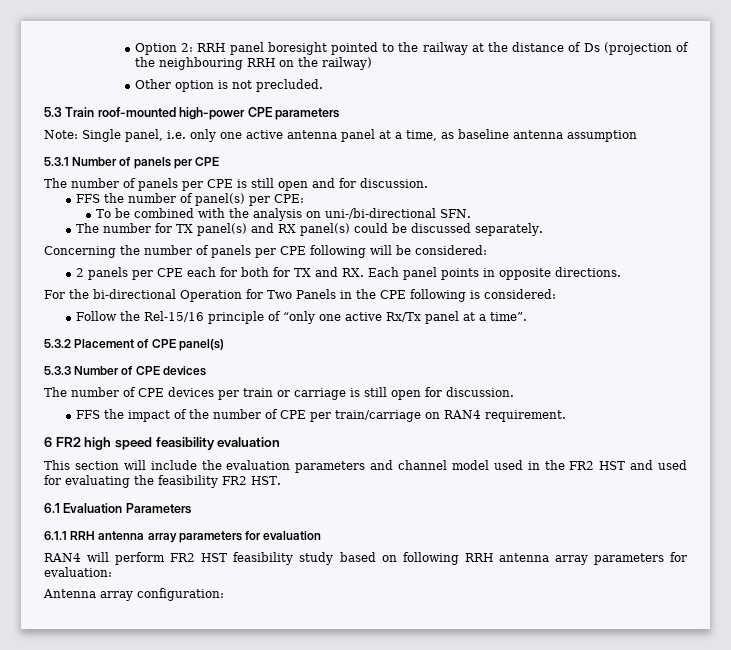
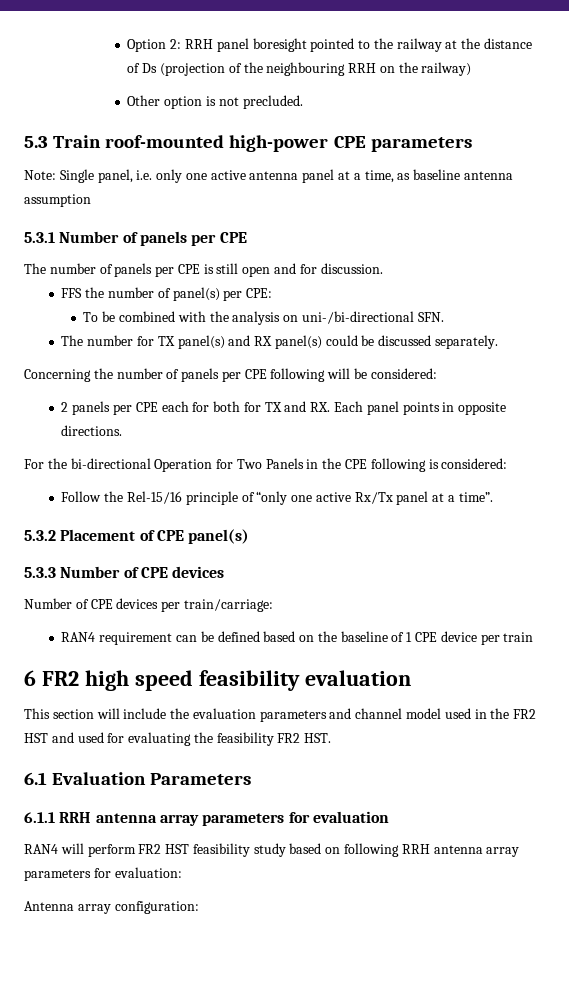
[44,387,119,397] The number -> [24,598,72,609] Number
[243,387,514,400] [76,409,567,422] train or carriage is still open for discussion. // FFS the impact of the number of CPE per train/carriage on RAN4 requirement. -> [183,599,273,612] [61,631,534,645] train/carriage: // RAN4 requirement can be defined based on the baseline of 1 CPE device per train

